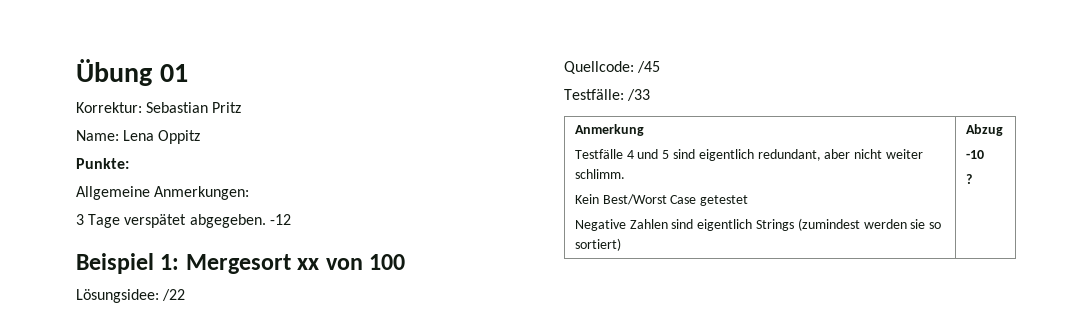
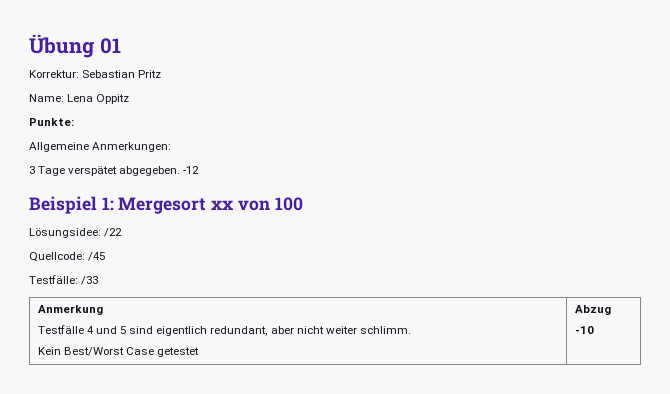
[574,218,942,231] [574,238,621,251] // Negative Zahlen sind eigentlich Strings (zumindest werden sie so sortiert) -> (200, 352) none
[965,174,972,184] // ? -> (594, 330) none

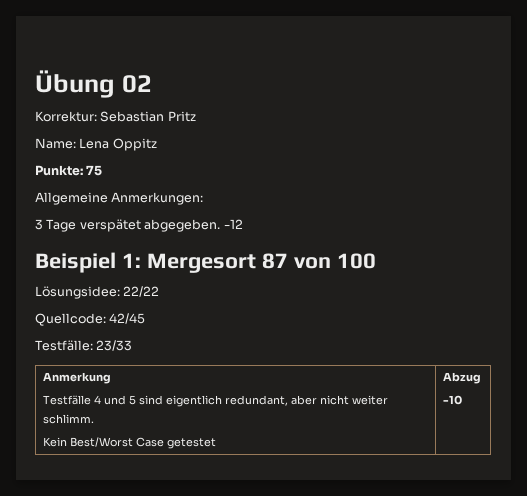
[99,38,121,54] 01 -> [121,75,152,93] 02
(74, 122) none -> [86,165,103,176] 75
[211,200,234,210] xx -> [261,253,288,269] 87
[104,228,123,237] /22 -> [123,286,160,297] 22/22
[88,252,106,261] /45 -> [109,313,146,324] 42/45
[81,276,99,285] /33 -> [96,340,133,351] 23/33

